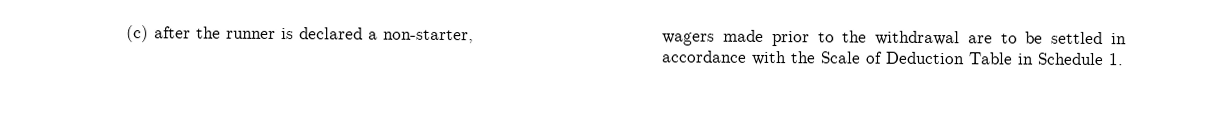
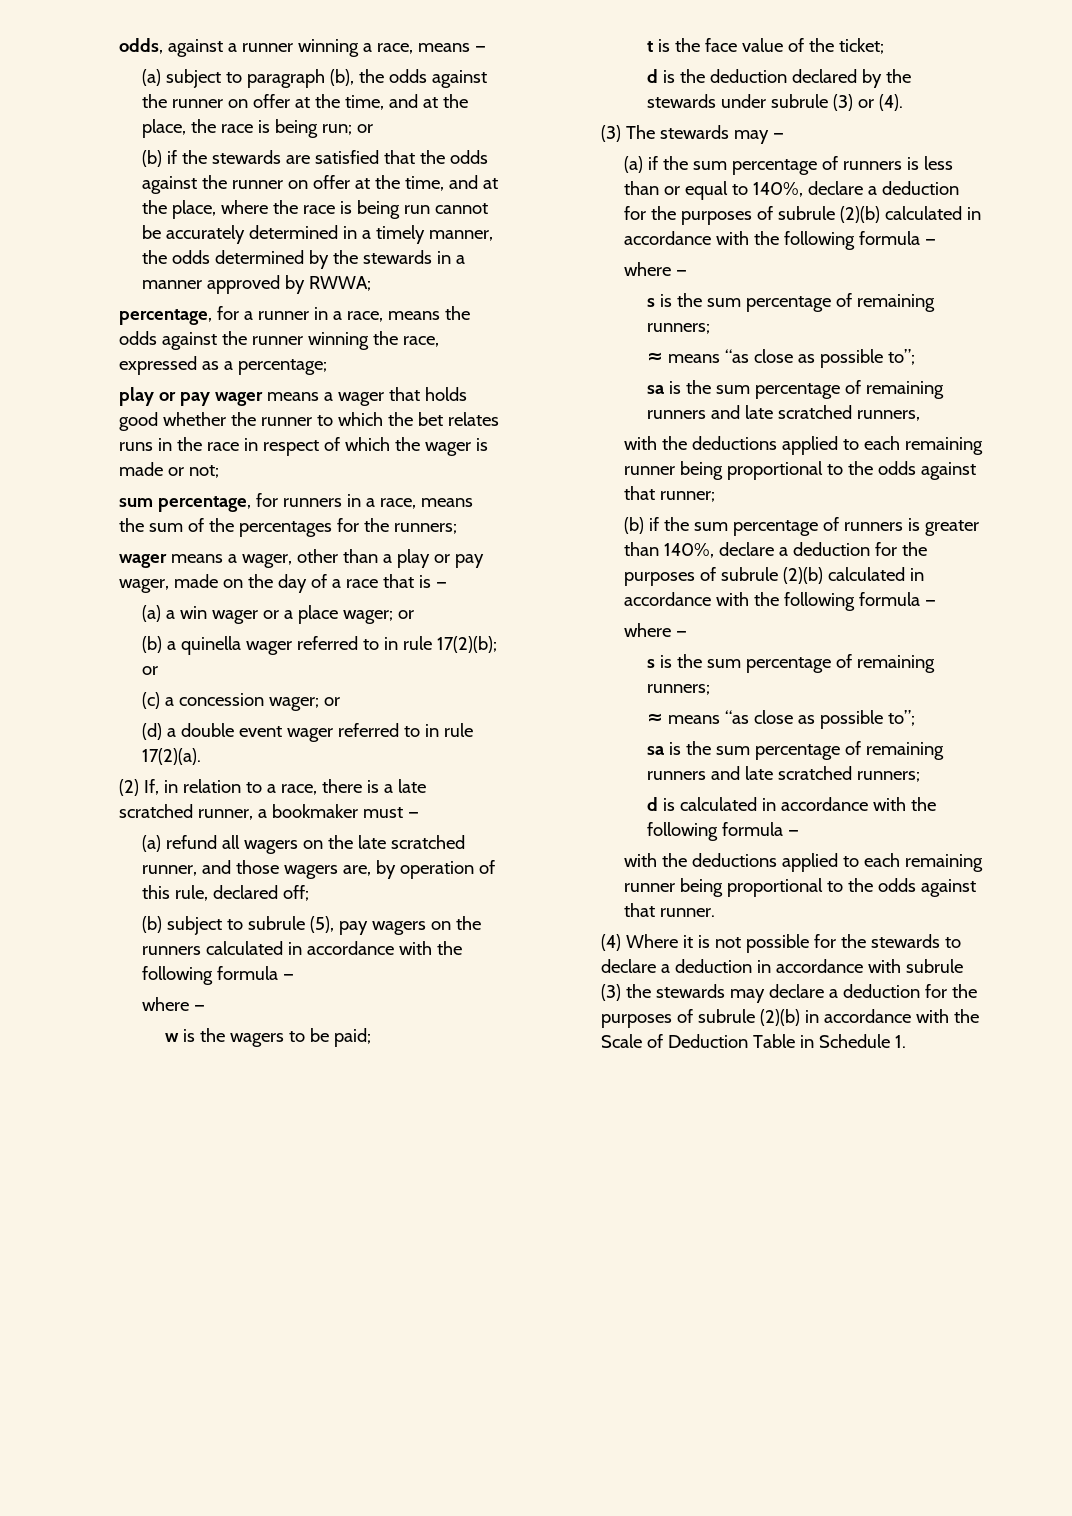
[126,25,475,44] [662,29,1104,47] (c) after the runner is declared a non-starter, // wagers made prior to the withdrawal are to be settled -> [119,38,487,57] [142,69,488,88] [142,94,469,110] [142,119,374,138] [142,150,489,167] [142,175,499,194] [142,200,489,219] [142,225,494,244] [142,250,466,269] [142,275,372,294] [119,306,471,325] [119,331,440,350] [119,356,328,375] [119,387,468,406] [119,412,500,431] [119,437,489,456] [119,462,220,478] [119,493,474,512] [119,518,458,537] [119,549,485,568] [119,574,448,593] [142,605,415,624] [142,636,498,655] [142,666,159,675] [142,692,341,711] [142,723,474,742] [142,748,202,765] [119,779,427,796] [119,804,420,820] [142,835,466,854] [142,860,496,879] [142,885,310,901] [142,916,482,935] [142,941,463,955] [142,966,295,985] [142,997,206,1011] [165,1028,372,1047] [647,38,885,54] [647,69,912,88] [647,94,904,111] [601,125,785,144] [624,156,954,175] [624,181,960,200] [624,206,982,225] [624,231,937,250] [624,262,688,276] [647,293,936,312] [647,323,711,334] [647,349,916,368] [647,380,945,399] [647,405,921,421] [624,436,984,455] [624,461,977,480] [624,486,716,502] [624,517,980,536] [624,542,928,558] [624,567,925,586] [624,592,937,611] [624,623,688,637] [647,654,936,673] [647,684,711,695] [647,710,916,729] [647,741,945,760] [647,766,921,782] [647,797,937,811] [647,822,800,841] [624,853,984,872] [624,878,977,897] [624,903,716,917] [601,934,962,953] [601,959,964,973] [601,984,978,1003] [601,1009,801,1028] odds, against a runner winning a race, means — // (a) subject to paragraph (b), the odds against the runner on offer at the time, and at the place, the race is being run; or // (b) if the stewards are satisfied that the odds against the runner on offer at the time, and at the place, where the race is being run cannot be accurately determined in a timely manner, the odds determined by the stewards in a manner approved by RWWA; // percentage, for a runner in a race, means the odds against the runner winning the race, expressed as a percentage; // play or pay wager means a wager that holds good whether the runner to which the bet relates runs in the race in respect of which the wager is made or not; // sum percentage, for runners in a race, means the sum of the percentages for the runners; // wager means a wager, other than a play or pay wager, made on the day of a race that is — // (a) a win wager or a place wager; or // (b) a quinella wager referred to in rule 17(2)(b); or // (c) a concession wager; or // (d) a double event wager referred to in rule 17(2)(a). // (2) If, in relation to a race, there is a late scratched runner, a bookmaker must — // (a) refund all wagers on the late scratched runner, and those wagers are, by operation of this rule, declared off; // (b) subject to subrule (5), pay wagers on the runners calculated in accordance with the following formula — // where — // w is the wagers to be paid; // t is the face value of the ticket; // d is the deduction declared by the stewards under subrule (3) or (4). // (3) The stewards may — // (a) if the sum percentage of runners is less than or equal to 140%, declare a deduction for the purposes of subrule (2)(b) calculated in accordance with the following formula — // where — // s is the sum percentage of remaining runners; // ≈ means “as close as possible to”; // sa is the sum percentage of remaining runners and late scratched runners, // with the deductions applied to each remaining runner being proportional to the odds against that runner; // (b) if the sum percentage of runners is greater than 140%, declare a deduction for the purposes of subrule (2)(b) calculated in accordance with the following formula — // where — // s is the sum percentage of remaining runners; // ≈ means “as close as possible to”; // sa is the sum percentage of remaining runners and late scratched runners; // d is calculated in accordance with the following formula — // with the deductions applied to each remaining runner being proportional to the odds against that runner. // (4) Where it is not possible for the stewards to declare a deduction in accordance with subrule (3) the stewards may declare a deduction for the purposes of subrule (2)(b)

